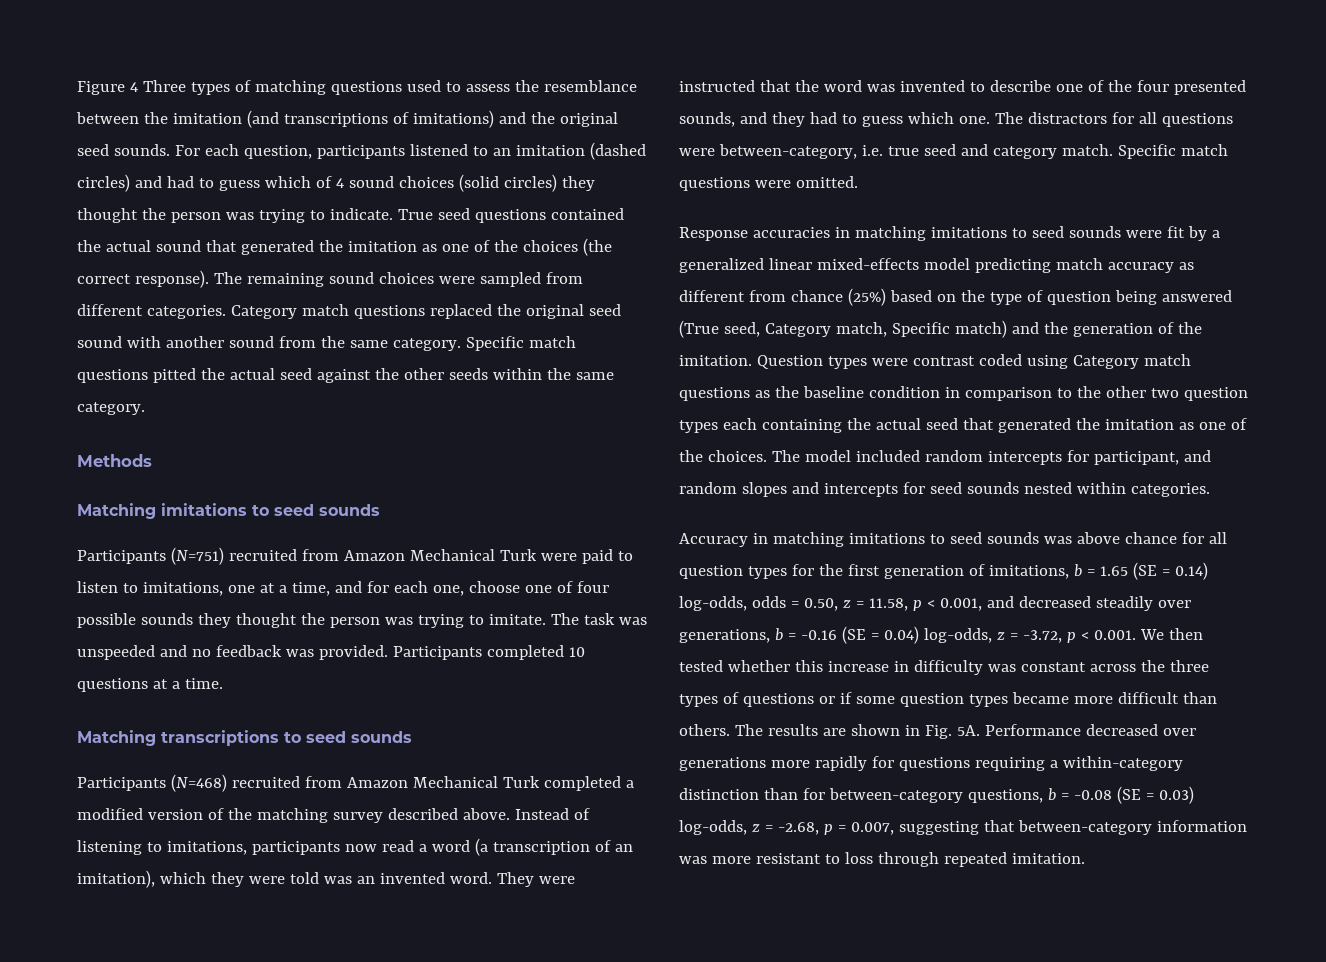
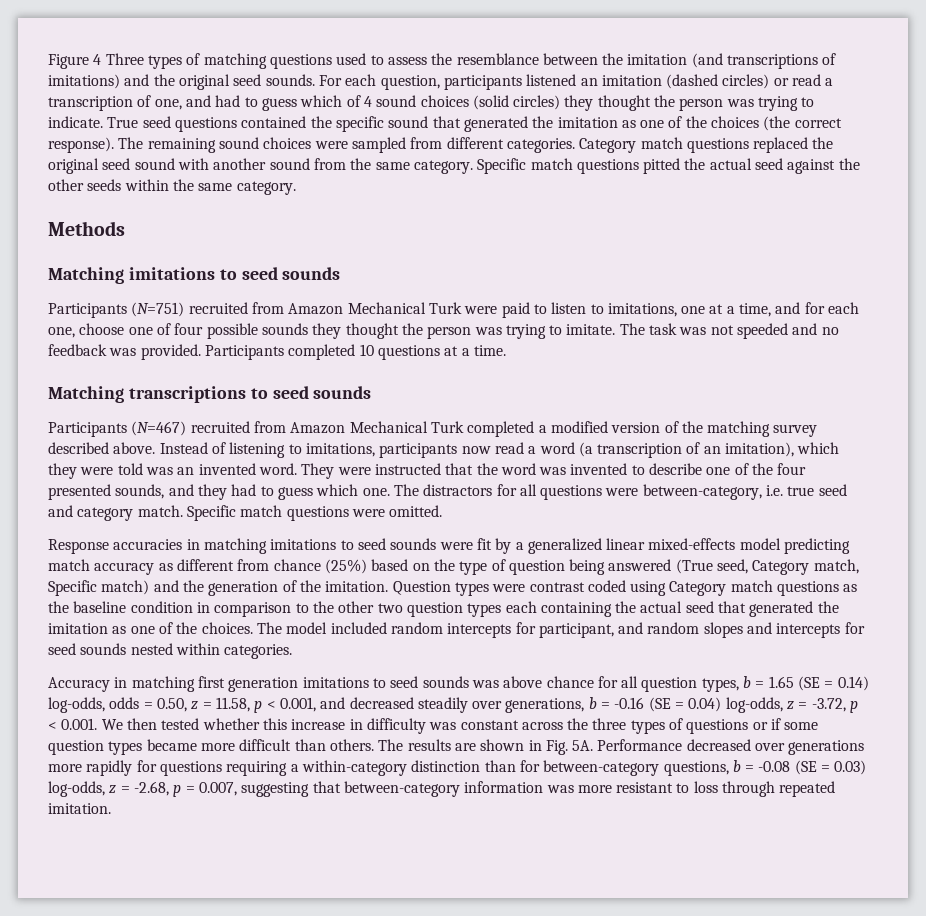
[472,146,488,156] to -> (577, 80) none
(130, 183) none -> [773,74,834,86] [48,95,182,111] or read a transcription of one,
[105,240,151,252] actual -> [335,116,384,132] specific
[77,645,155,660] unspeeded -> [710,323,789,339] not speeded
[170,774,227,792] (N=468) -> [131,421,187,436] (N=467)
(844, 539) none -> [197,676,299,692] first generation
[747,564,1069,579] types for the first generation of imitations, -> [701,678,739,692] types,

